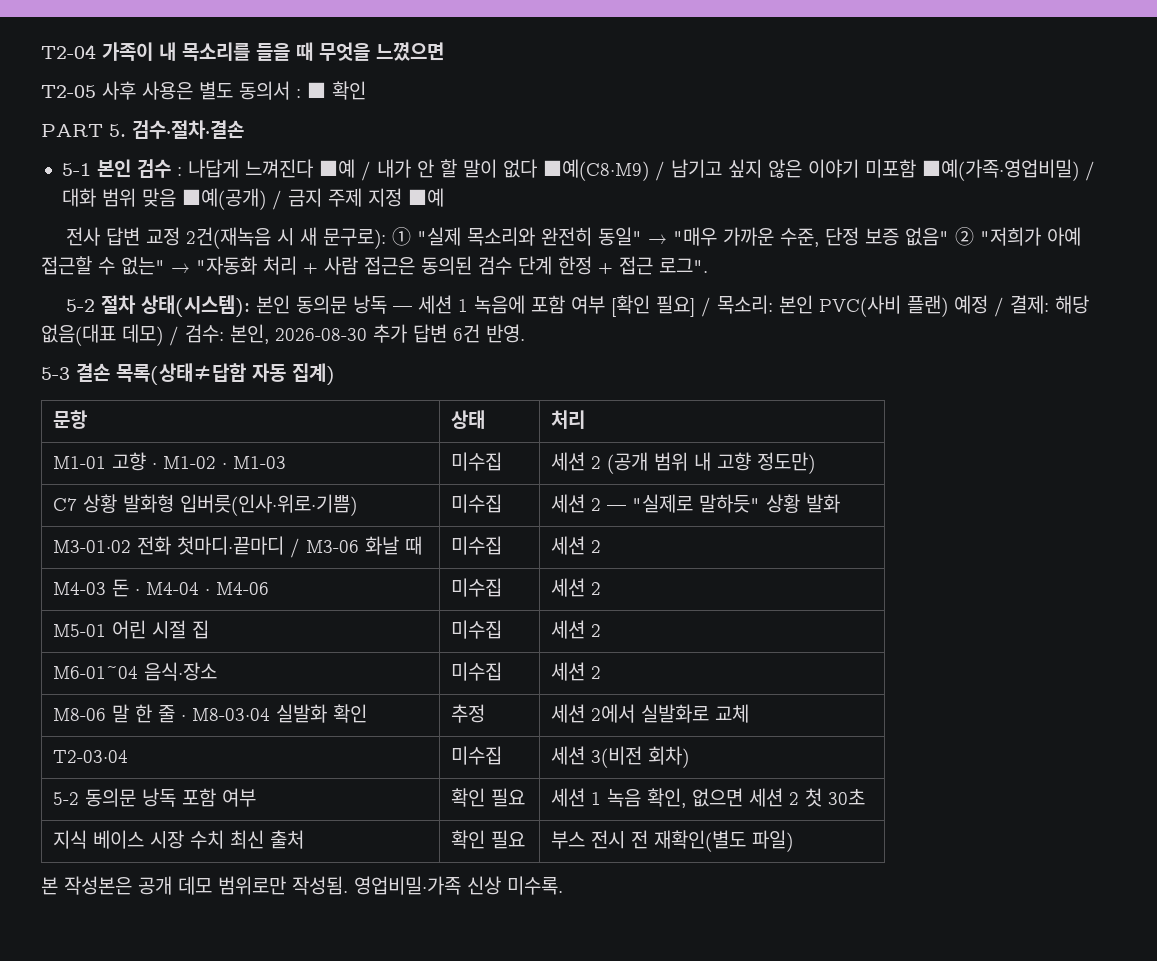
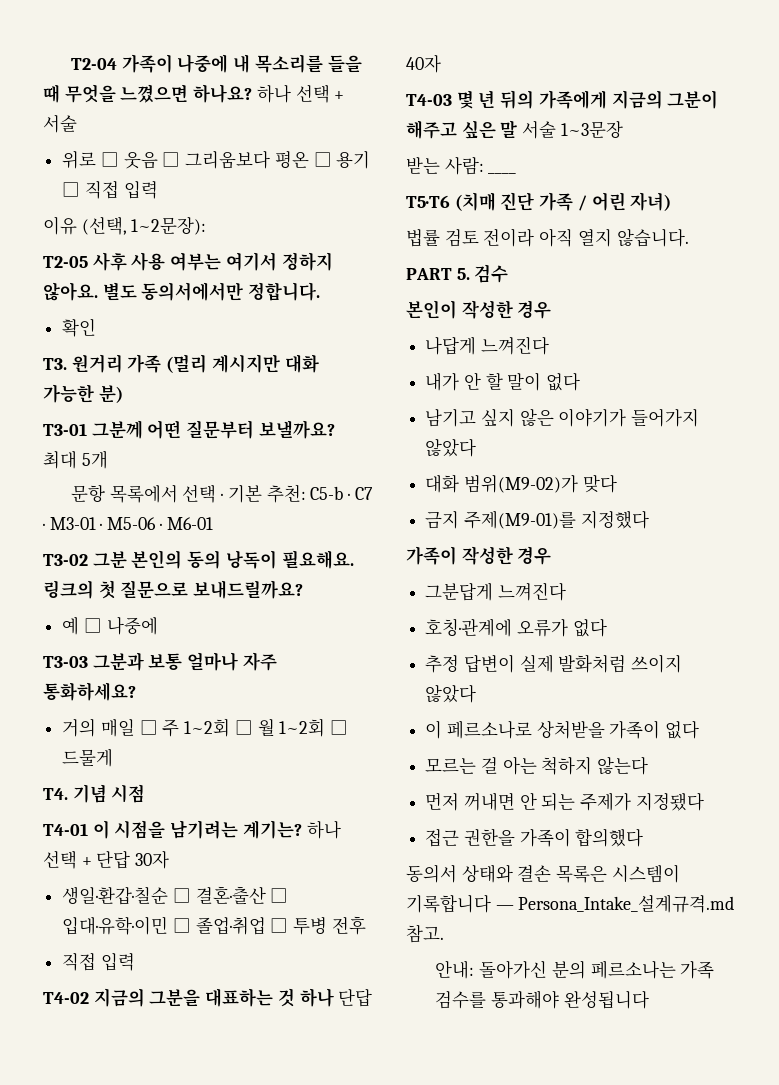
(153, 51) none -> [177,54,229,73] 나중에
[41,81,366,100] [41,120,244,139] [61,159,182,178] // T2-05 사후 사용은 별도 동의서 : ■ 확인 // PART 5. 검수·절차·결손 // 5-1 본인 검수 : -> [193,84,345,103] [43,114,77,133] [62,150,371,169] [62,180,158,199] [43,216,207,235] [43,252,333,271] [43,282,321,301] [62,318,97,337] [43,354,319,373] [43,384,123,403] [43,420,335,439] [43,450,108,469] [70,484,373,503] [43,517,213,530] [43,550,354,569] [43,580,304,599] [62,616,158,635] [43,652,277,671] [43,682,136,701] [62,718,349,737] [62,748,114,767] [43,784,146,803] [43,820,341,839] [43,850,170,869] [62,886,289,905] [62,916,366,935] [62,952,135,971] [43,988,373,1007] [406,55,441,73] [406,90,719,109] [406,120,623,139] [406,156,517,175] [406,192,672,211] [406,228,689,247] [406,264,509,283] [406,300,552,319] 하나요? 하나 선택 + 서술 // 위로 □ 웃음 □ 그리움보다 평온 □ 용기 □ 직접 입력 // 이유 (선택, 1~2문장): // T2-05 사후 사용 여부는 여기서 정하지 않아요. 별도 동의서에서만 정합니다. // 확인 // T3. 원거리 가족 (멀리 계시지만 대화 가능한 분) // T3-01 그분께 어떤 질문부터 보낼까요? 최대 5개 // 문항 목록에서 선택 · 기본 추천: C5-b · C7 · M3-01 · M5-06 · M6-01 // T3-02 그분 본인의 동의 낭독이 필요해요. 링크의 첫 질문으로 보내드릴까요? // 예 □ 나중에 // T3-03 그분과 보통 얼마나 자주 통화하세요? // 거의 매일 □ 주 1~2회 □ 월 1~2회 □ 드물게 // T4. 기념 시점 // T4-01 이 시점을 남기려는 계기는? 하나 선택 + 단답 30자 // 생일·환갑·칠순 □ 결혼·출산 □ 입대·유학·이민 □ 졸업·취업 □ 투병 전후 // 직접 입력 // T4-02 지금의 그분을 대표하는 것 하나 단답 40자 // T4-03 몇 년 뒤의 가족에게 지금의 그분이 해주고 싶은 말 서술 1~3문장 // 받는 사람: ____ // T5·T6 (치매 진단 가족 / 어린 자녀) // 법률 검토 전이라 아직 열지 않습니다. // PART 5. 검수 // 본인이 작성한 경우 //
[318,159,371,181] ■예 / -> (549, 345) //
[542,159,665,181] ■예(C8·M9) / -> (581, 381) //
[807,159,1095,181] [61,188,444,210] [65,227,1081,249] [41,256,708,275] [65,295,1089,318] [41,324,525,346] [41,363,335,386] [53,410,88,429] [451,410,486,429] [551,410,586,429] [53,452,287,471] [451,452,503,471] [551,452,816,474] [53,494,358,516] [451,494,503,513] [551,494,841,513] [53,536,423,558] [451,536,503,555] [551,536,602,555] [53,579,270,597] [451,578,503,597] [551,578,602,597] [53,620,210,639] [451,620,503,639] [551,620,602,639] [53,662,218,681] [451,662,503,681] [551,662,602,681] [53,704,368,723] [451,704,486,723] [551,704,750,723] [53,750,129,763] [451,746,503,765] [551,746,690,768] [53,788,257,807] [451,788,526,807] [551,788,866,808] [53,830,305,849] [451,830,526,849] [551,830,794,852] [41,876,563,895] 이야기 미포함 ■예(가족·영업비밀) / 대화 범위 맞음 ■예(공개) / 금지 주제 지정 ■예 // 전사 답변 교정 2건(재녹음 시 새 문구로): ① "실제 목소리와 완전히 동일" → "매우 가까운 수준, 단정 보증 없음" ② "저희가 아예 접근할 수 없는" → "자동화 처리 + 사람 접근은 동의된 검수 단계 한정 + 접근 로그". // 5-2 절차 상태(시스템): 본인 동의문 낭독 — 세션 1 녹음에 포함 여부 [확인 필요] / 목소리: 본인 PVC(사비 플랜) 예정 / 결제: 해당 없음(대표 데모) / 검수: 본인, 2026-08-30 추가 답변 6건 반영. // 5-3 결손 목록(상태≠답함 자동 집계) // 문항 | 상태 | 처리 // M1-01 고향 · M1-02 · M1-03 | 미수집 | 세션 2 (공개 범위 내 고향 정도만) // C7 상황 발화형 입버릇(인사·위로·기쁨) | 미수집 | 세션 2 — "실제로 말하듯" 상황 발화 // M3-01·02 전화 첫마디·끝마디 / M3-06 화날 때 | 미수집 | 세션 2 // M4-03 돈 · M4-04 · M4-06 | 미수집 | 세션 2 // M5-01 어린 시절 집 | 미수집 | 세션 2 // M6-01~04 음식·장소 | 미수집 | 세션 2 // M8-06 말 한 줄 · M8-03·04 실발화 확인 | 추정 | 세션 2에서 실발화로 교체 // T2-03·04 | 미수집 | 세션 3(비전 회차) // 5-2 동의문 낭독 포함 여부 | 확인 필요 | 세션 1 녹음 확인, 없으면 세션 2 첫 30초 // 지식 베이스 시장 수치 최신 출처 | 확인 필요 | 부스 전시 전 재확인(별도 파일) // 본 작성본은 공개 데모 범위로만 작성됨. 영업비밀·가족 신상 미수록. -> [558,408,700,427] [425,438,477,457] [425,474,617,493] [425,510,649,529] [406,546,552,565] [425,582,566,601] [425,618,607,637] [425,654,683,673] [425,684,477,703] [425,720,700,739] [425,756,649,775] [425,792,704,811] [425,828,644,847] [406,864,680,883] [406,894,735,913] [406,924,444,943] [435,960,715,979] [435,990,649,1009] 이야기가 들어가지 않았다 // 대화 범위(M9-02)가 맞다 // 금지 주제(M9-01)를 지정했다 // 가족이 작성한 경우 // 그분답게 느껴진다 // 호칭·관계에 오류가 없다 // 추정 답변이 실제 발화처럼 쓰이지 않았다 // 이 페르소나로 상처받을 가족이 없다 // 모르는 걸 아는 척하지 않는다 // 먼저 꺼내면 안 되는 주제가 지정됐다 // 접근 권한을 가족이 합의했다 // 동의서 상태와 결손 목록은 시스템이 기록합니다 — Persona_Intake_설계규격.md 참고. // 안내: 돌아가신 분의 페르소나는 가족 검수를 통과해야 완성됩니다

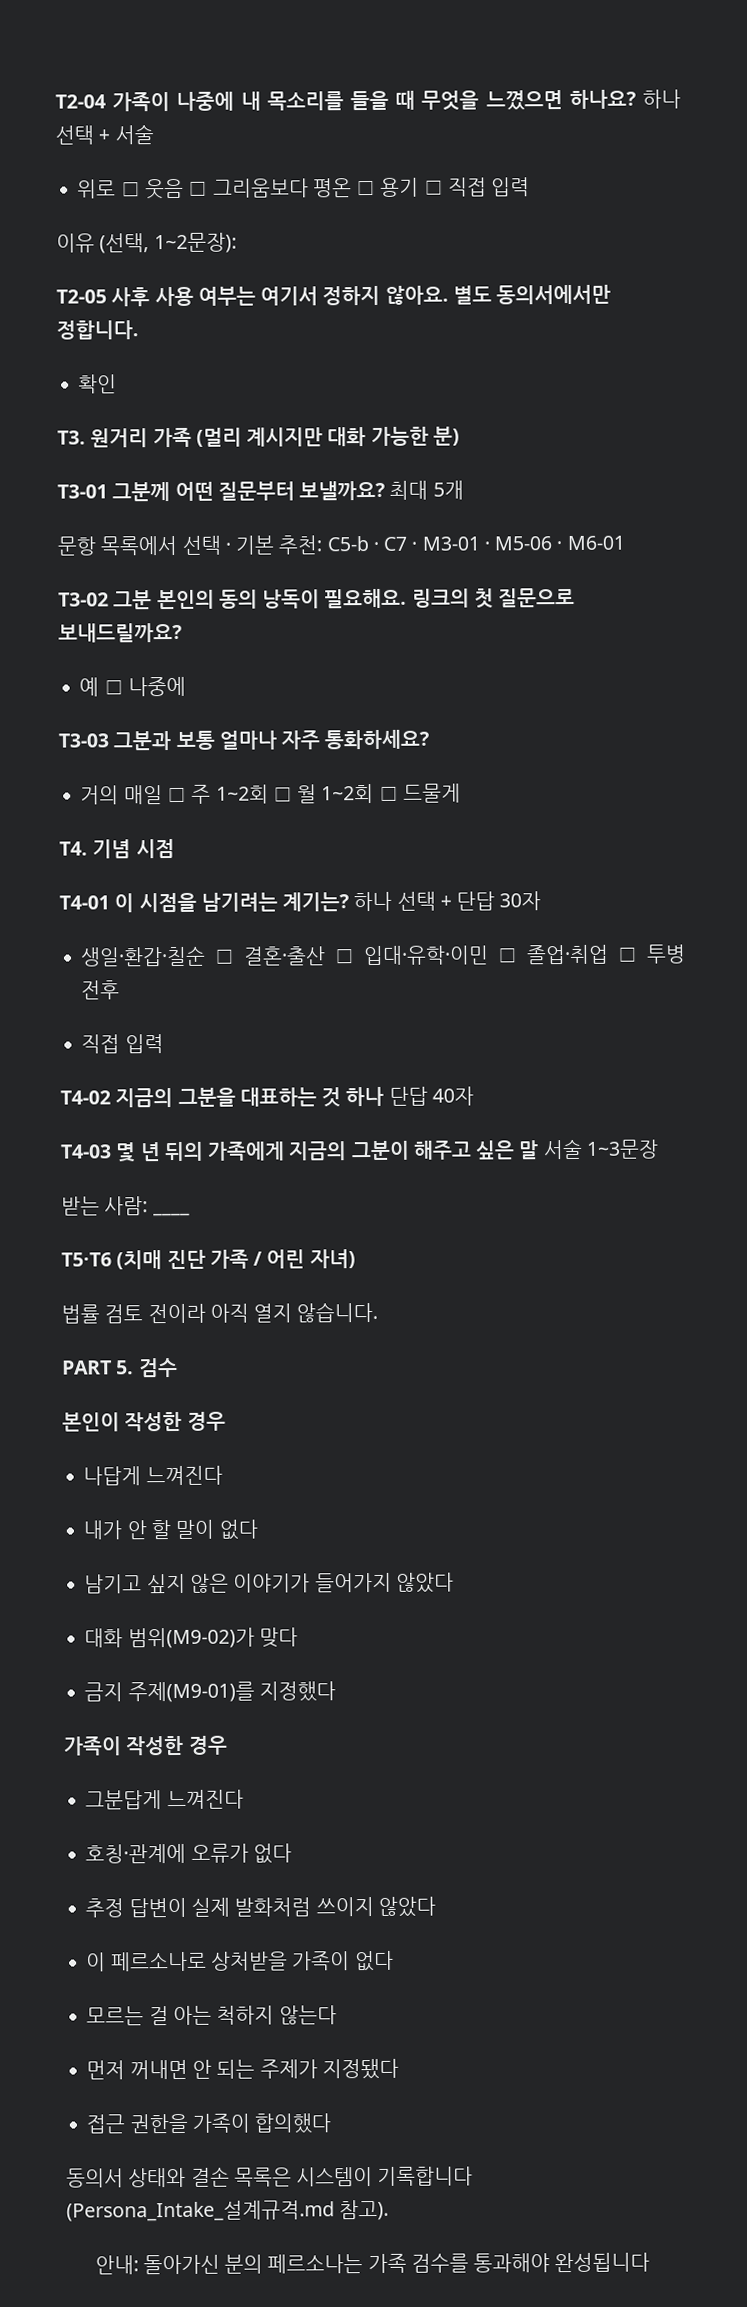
[495,894,735,913] [406,924,444,943] — Persona_Intake_설계규격.md 참고. -> [66,2199,390,2222] (Persona_Intake_설계규격.md 참고).

